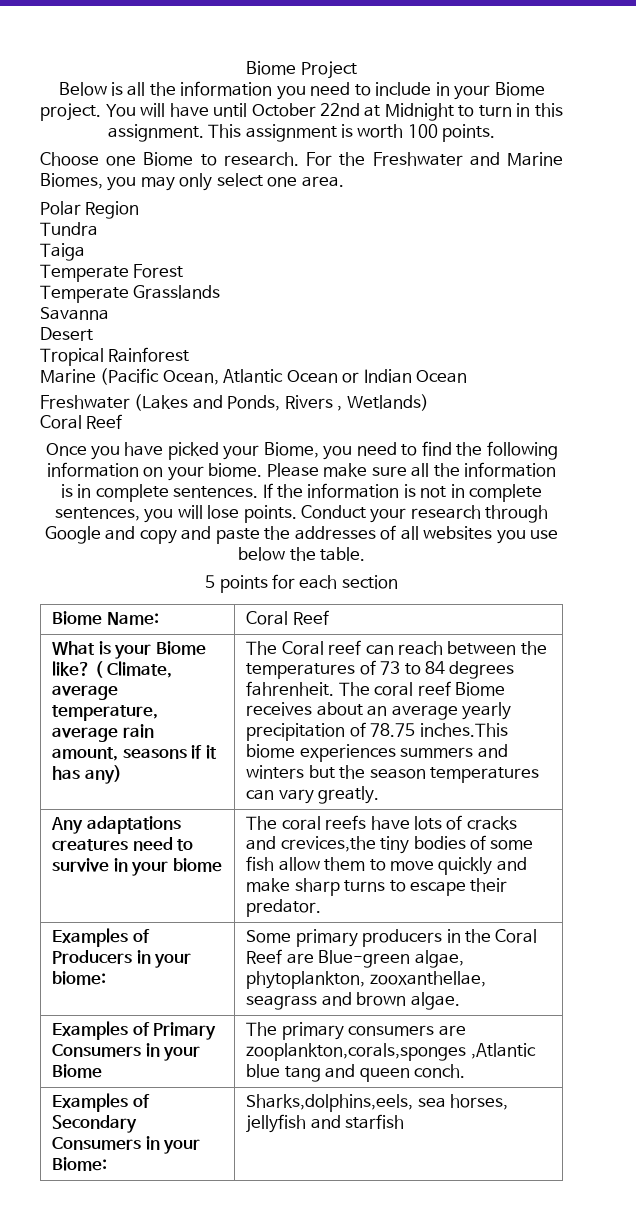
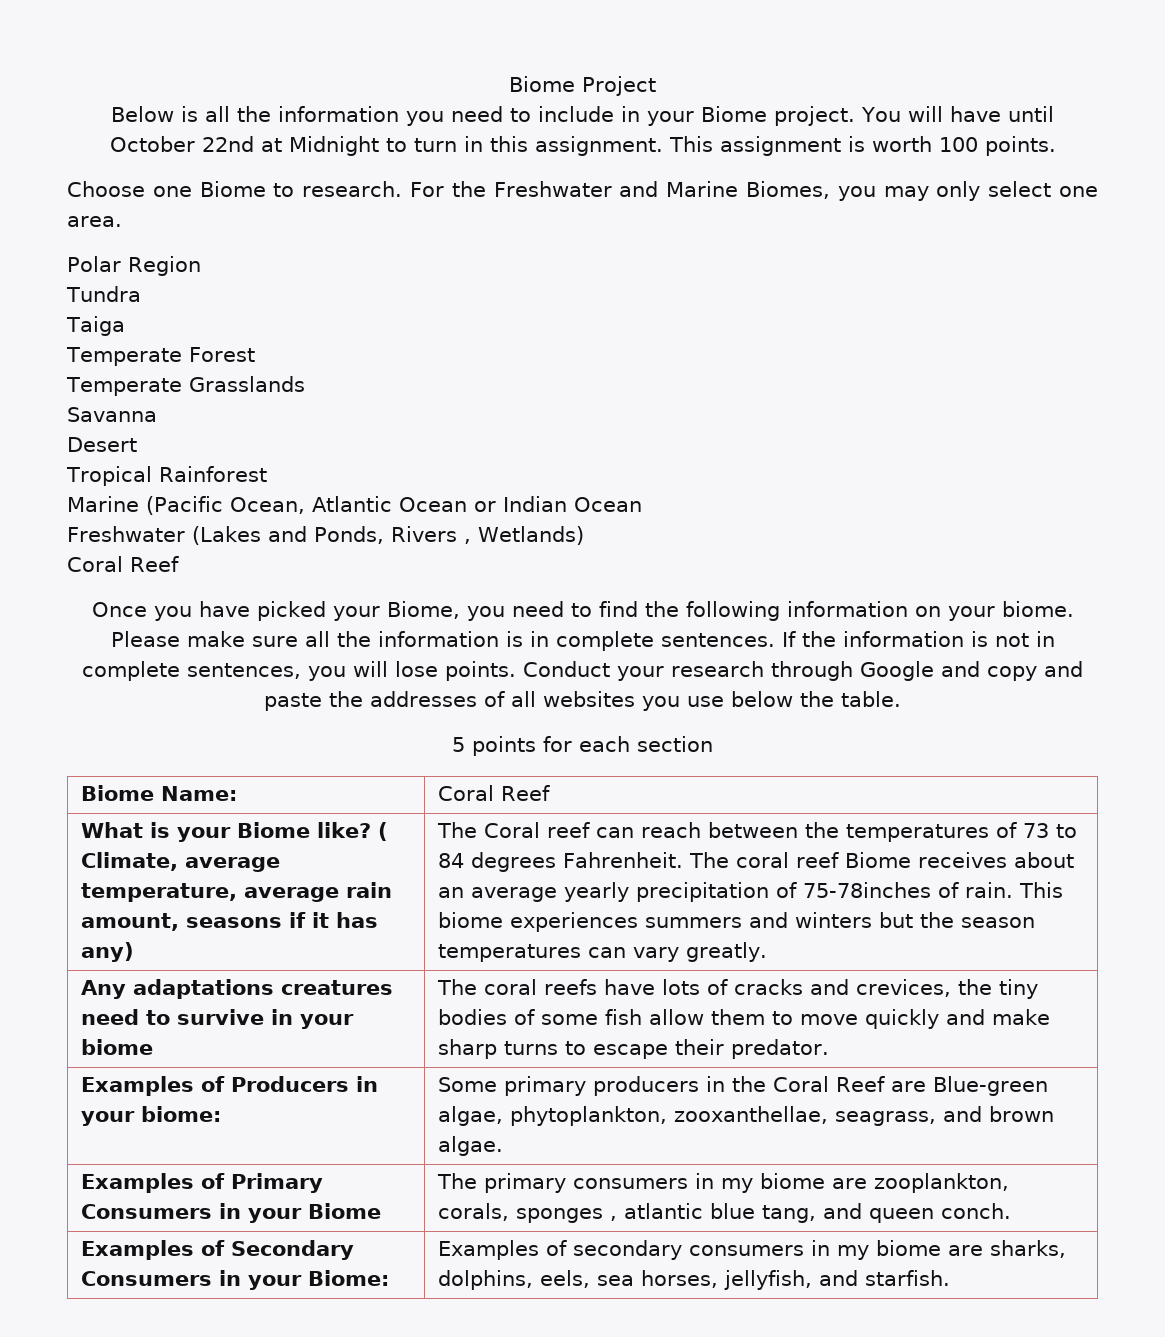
[246,681,335,696] fahrenheit. -> [563,852,684,868] Fahrenheit.
[370,723,508,737] 78.75 inches.This -> [803,882,1064,898] 75-78inches of rain. This
[280,836,376,852] crevices,the -> [856,979,993,997] crevices, the
[246,995,318,1010] seagrass -> [835,1111,937,1126] seagrass,
[438,1025,466,1036] [246,1043,536,1061] [246,1064,321,1082] are zooplankton,corals,sponges ,Atlantic blue tang -> [695,1173,1010,1193] [438,1203,817,1223] in my biome are zooplankton, corals, sponges , atlantic blue tang,
[246,1094,509,1112] [246,1114,405,1133] Sharks,dolphins,eels, sea horses, jellyfish and starfish -> [438,1240,1067,1260] [438,1270,951,1290] Examples of secondary consumers in my biome are sharks, dolphins, eels, sea horses, jellyfish, and starfish.

